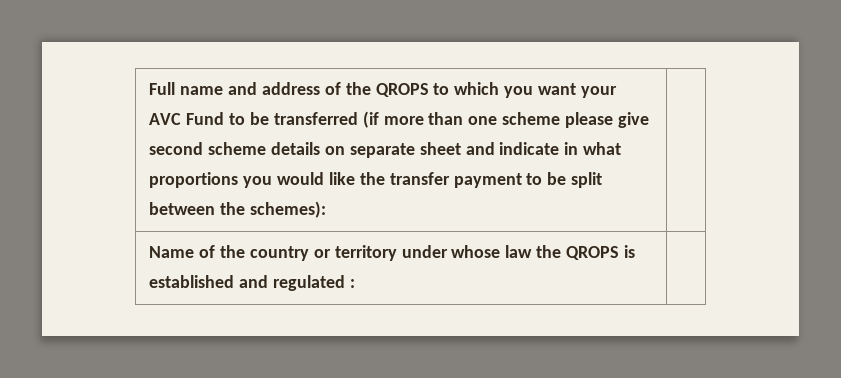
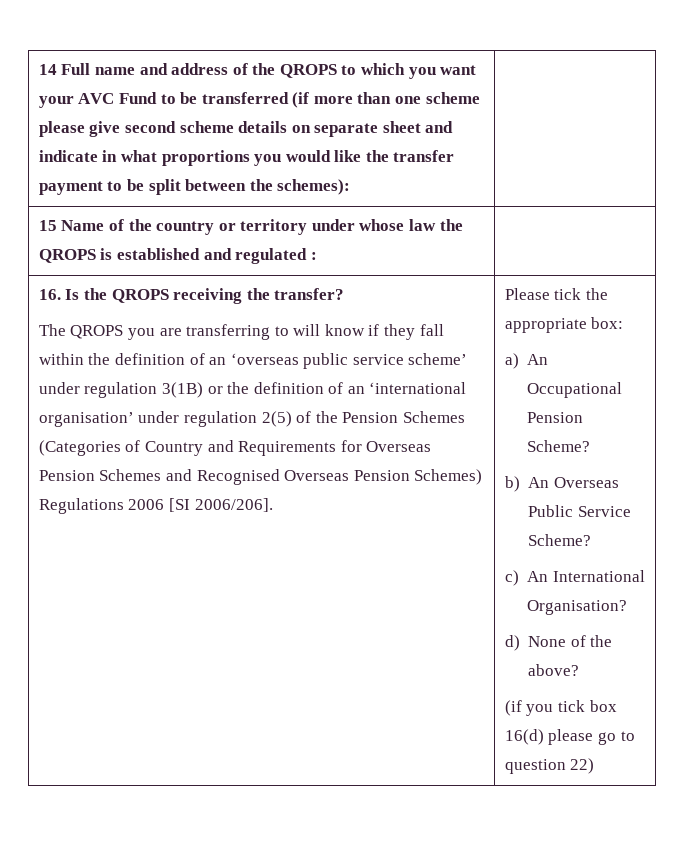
(149, 88) none -> [38,64,57,75] 14
(327, 209) none -> [38,220,57,231] 15
(355, 283) none -> [38,288,345,304] [38,324,444,340] [38,353,468,369] [38,382,467,398] [38,411,465,427] [38,440,432,456] [38,469,483,485] [38,498,273,514] [504,288,608,300] [504,317,624,333] [504,353,549,369] [527,382,623,398] [527,412,584,423] [527,440,591,452] [504,476,619,492] [528,505,631,517] [528,534,592,546] [504,570,645,586] [527,600,628,615] [504,635,613,651] [528,664,580,676] [504,700,617,716] [504,729,635,745] [504,758,595,774] // 16. Is the QROPS receiving the transfer? // The QROPS you are transferring to will know if they fall within the definition of an ‘overseas public service scheme’ under regulation 3(1B) or the definition of an ‘international organisation’ under regulation 2(5) of the Pension Schemes (Categories of Country and Requirements for Overseas Pension Schemes and Recognised Overseas Pension Schemes) Regulations 2006 [SI 2006/206]. | Please tick the appropriate box: // a) An Occupational Pension Scheme? // b) An Overseas Public Service Scheme? // c) An International Organisation? // d) None of the above? // (if you tick box 16(d) please go to question 22)

